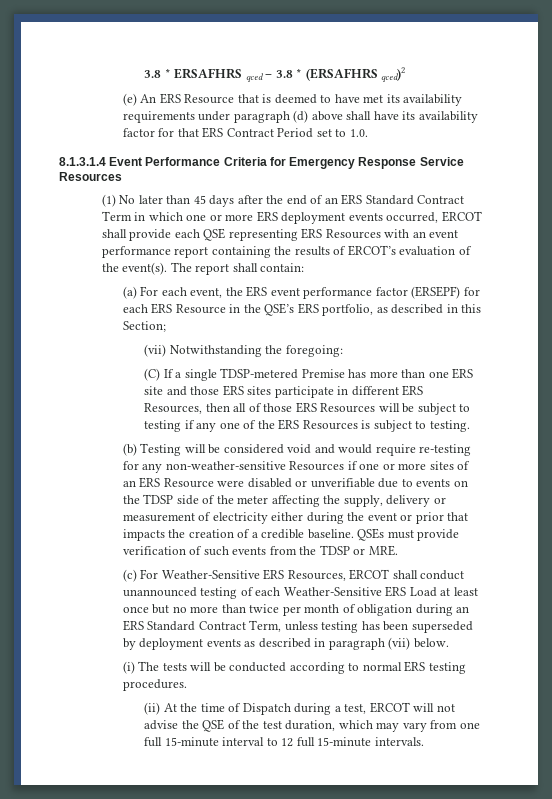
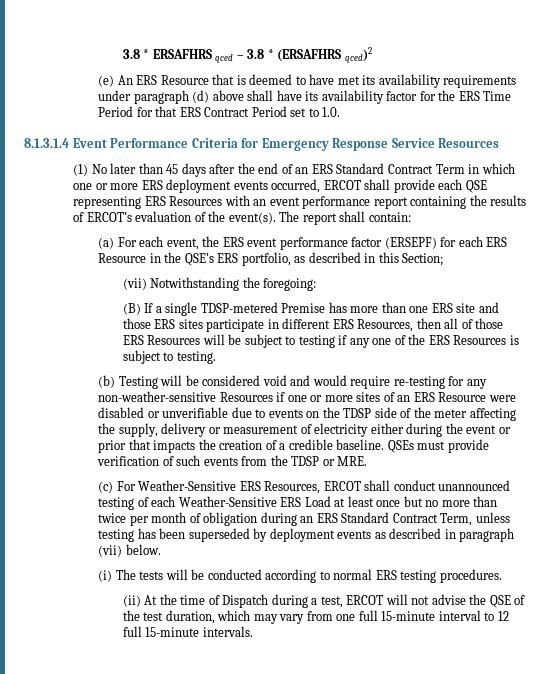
(175, 132) none -> [438,90,512,101] [98,106,153,117] the ERS Time Period for
[144,368,161,381] (C) -> [122,303,141,315] (B)

